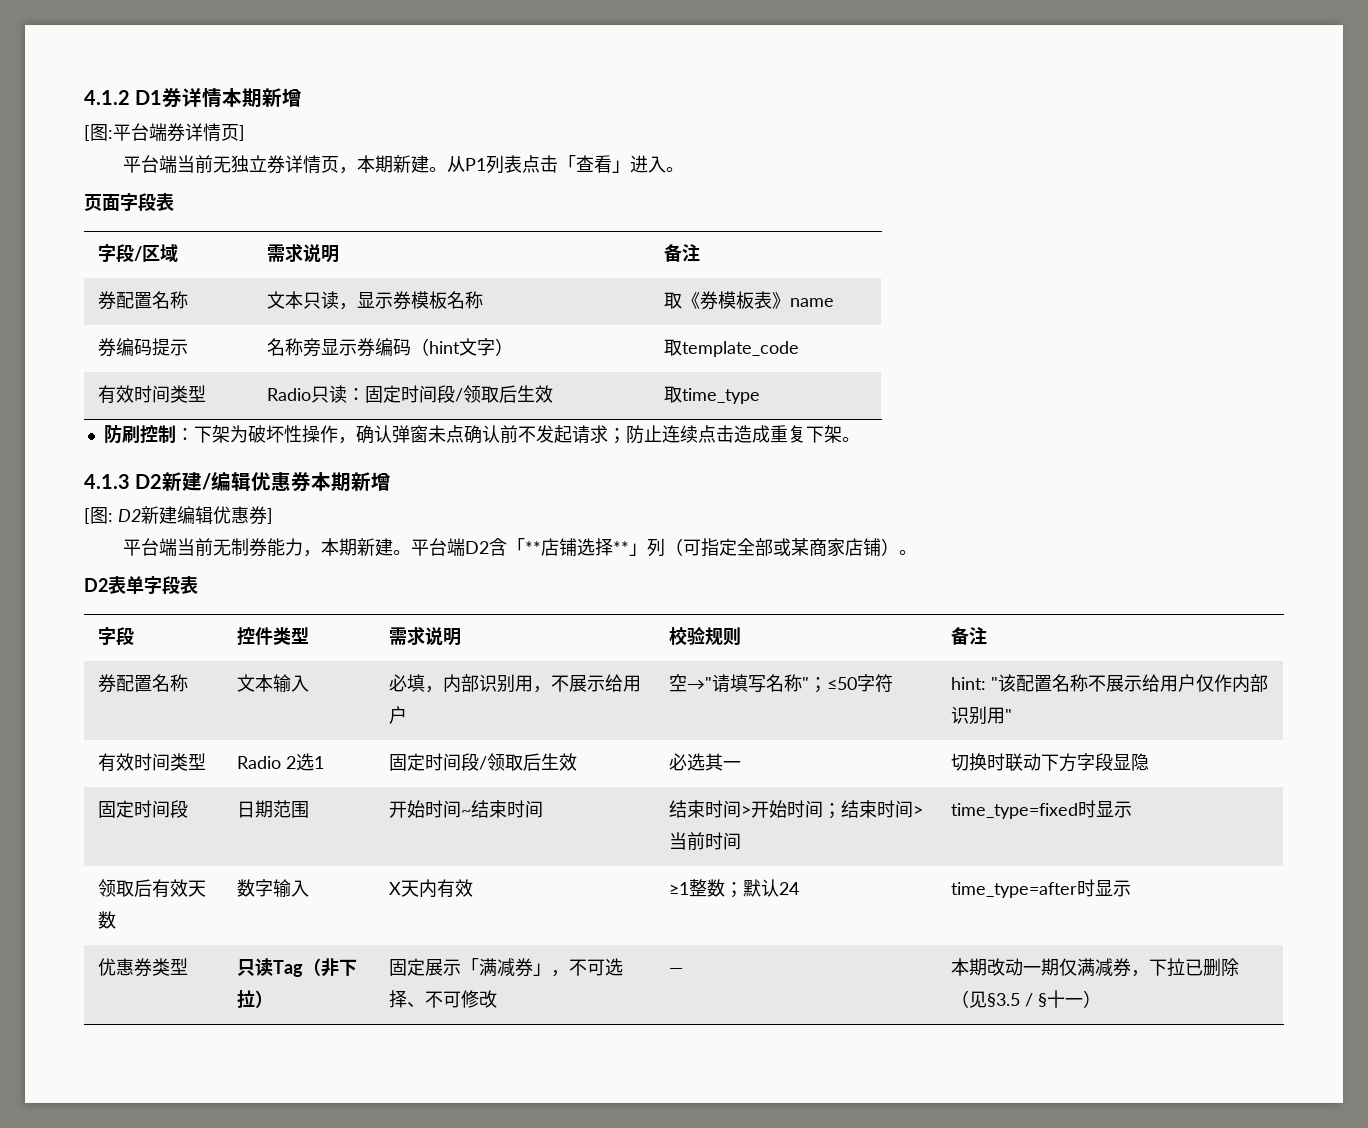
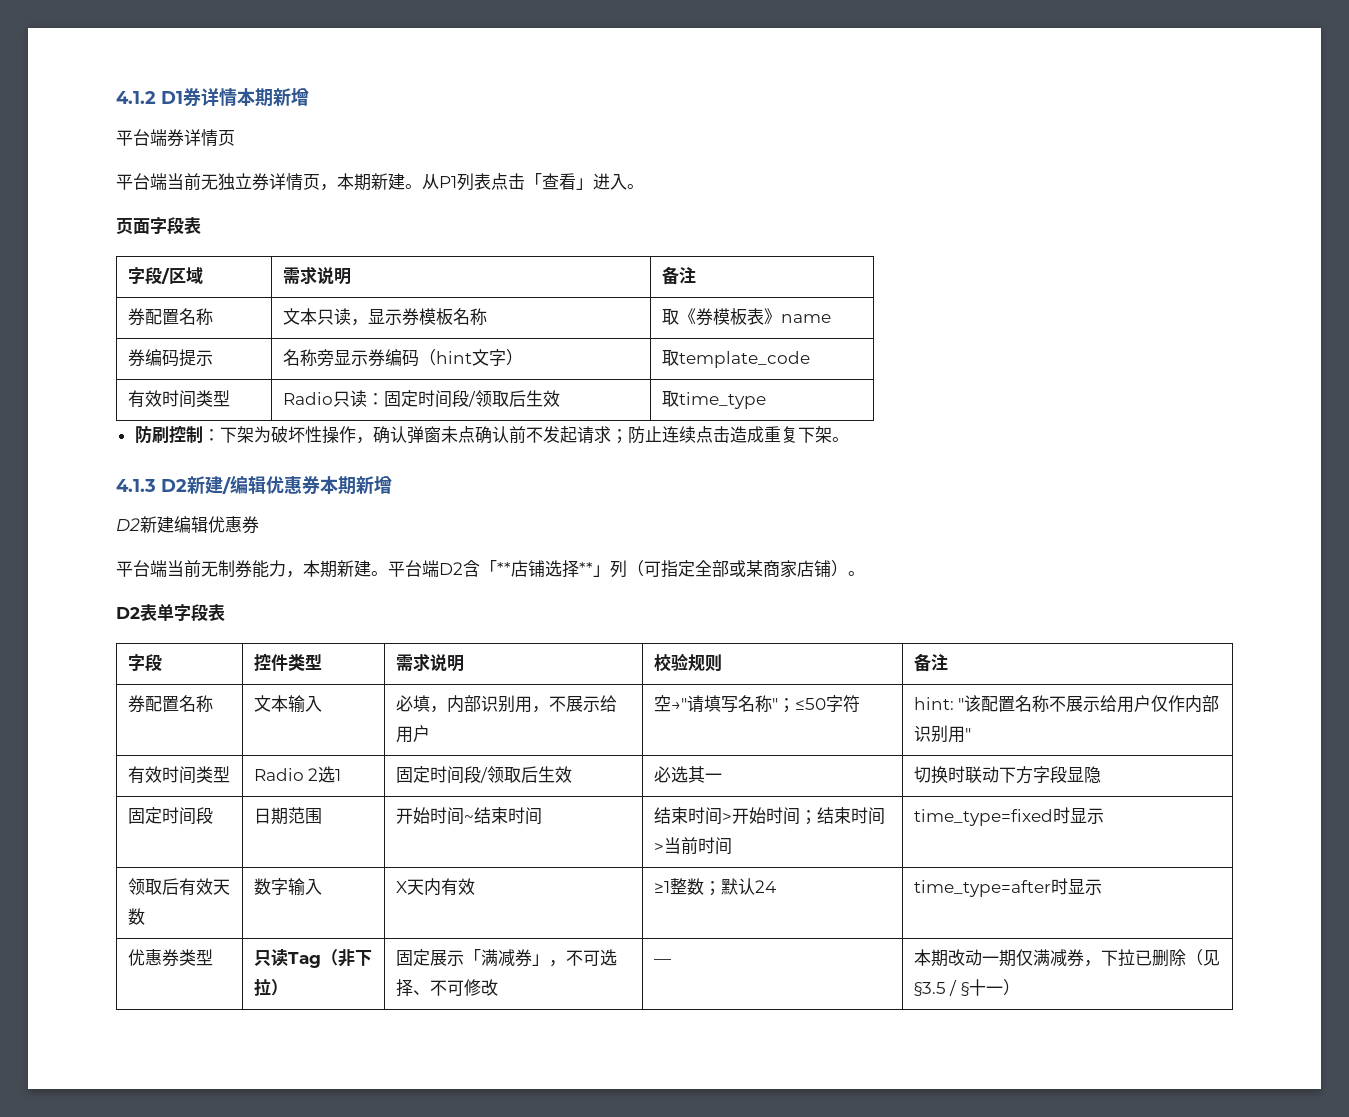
[84,124,113,141] [图: -> (309, 97) none
[239,125,245,141] ] -> (235, 138) none
[84,507,113,524] [图: -> (392, 485) none
[267,508,273,524] ] -> (259, 525) none

